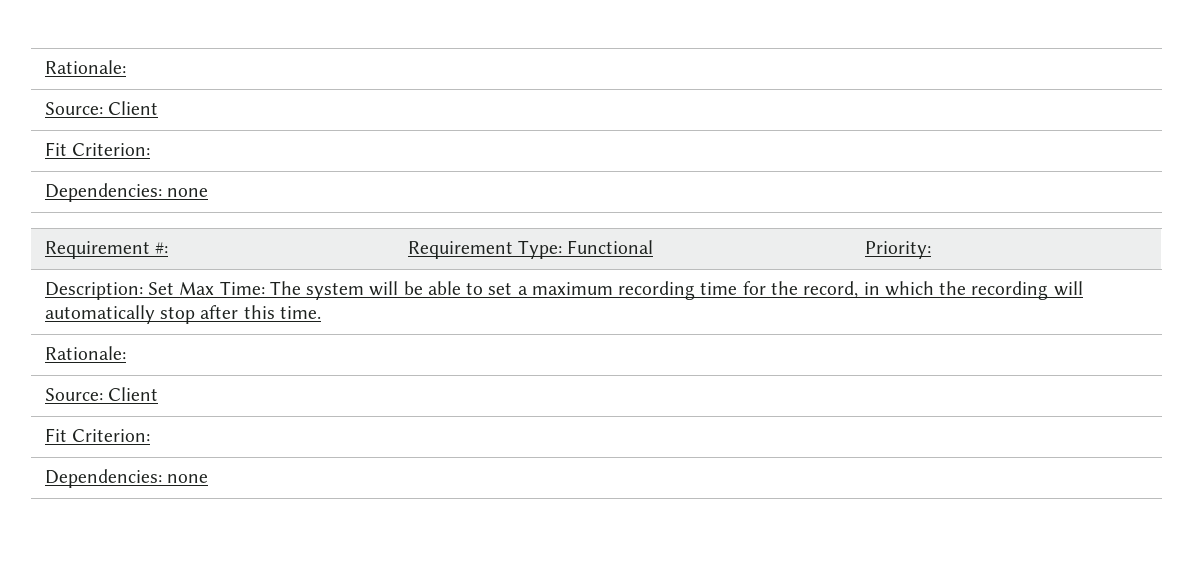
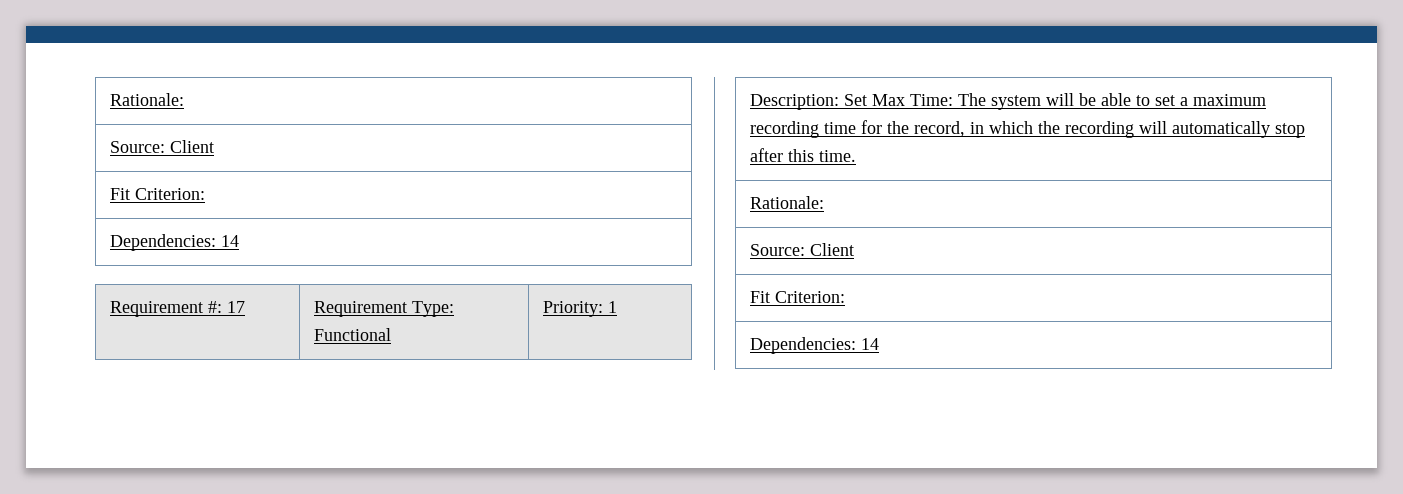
[44,60,126,74] [44,101,159,115] [44,142,151,156] [44,183,209,202] Rationale: // Source: Client // Fit Criterion: // Dependencies: none -> [109,93,184,106] [109,140,214,153] [109,188,205,200] [109,234,239,251] Rationale: // Source: Client // Fit Criterion: // Dependencies: 14
(169, 248) none -> [226,301,245,313] 17
(931, 250) none -> [607,301,617,313] 1
[44,469,209,488] Dependencies: none -> [749,337,879,354] Dependencies: 14

